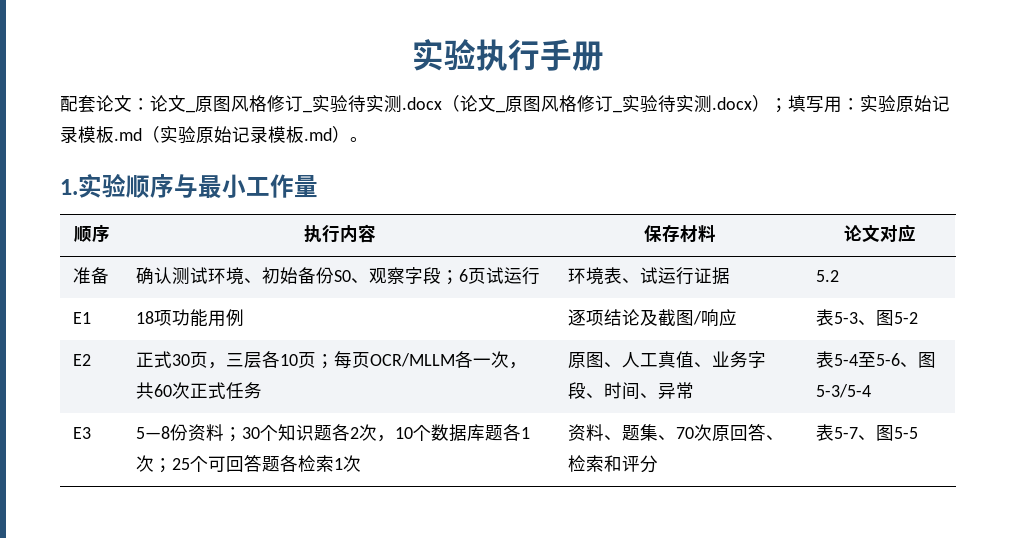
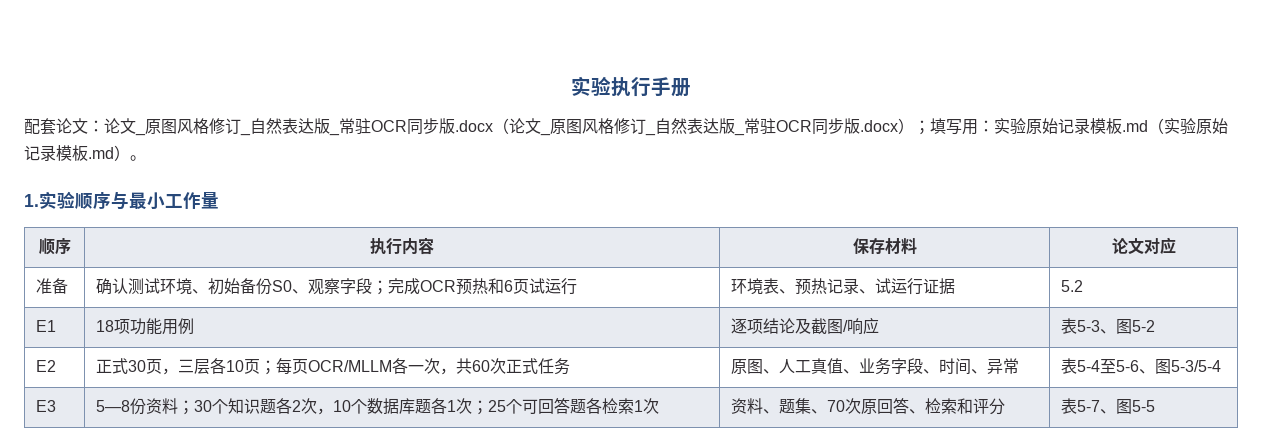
[312,95,402,113] 实验待实测 -> [250,118,455,136] 自然表达版_常驻OCR同步版
[622,95,712,113] 实验待实测 -> [655,118,860,136] 自然表达版_常驻OCR同步版
(459, 277) none -> [387,278,504,295] 完成OCR预热和
(640, 280) none -> [794,278,875,295] 预热记录、

